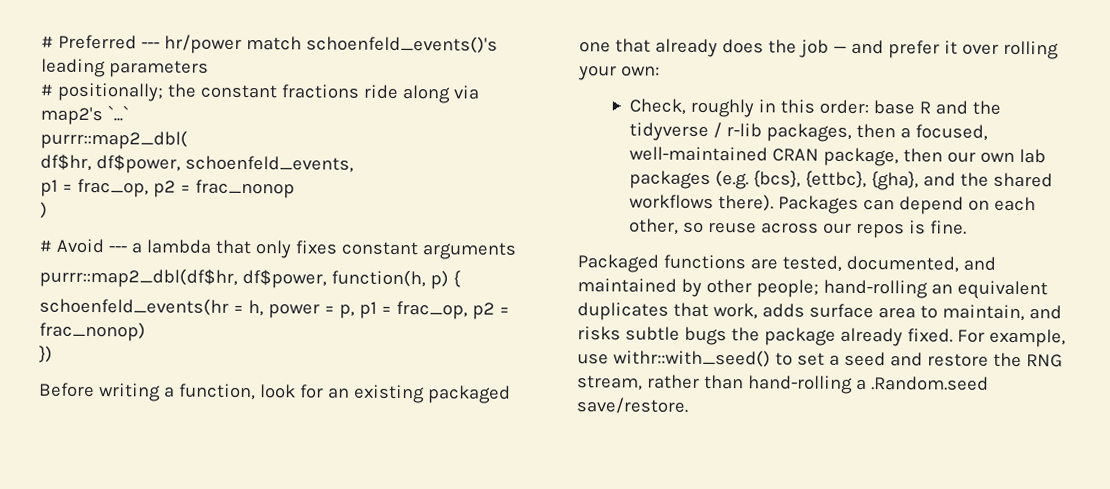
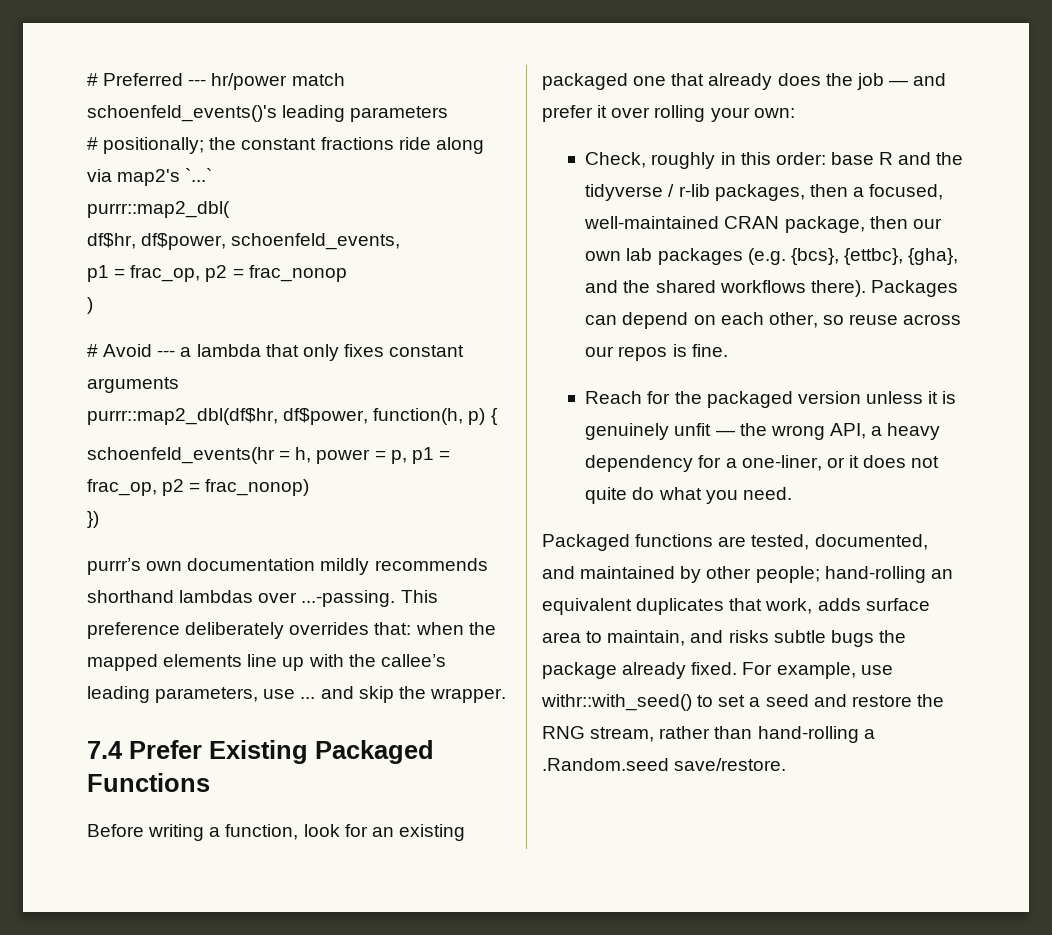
(53, 354) none -> [87,558,488,575] [87,590,438,607] [87,622,496,639] [87,654,446,671] [87,686,506,703] [87,740,434,764] [87,773,210,792] // purrr’s own documentation mildly recommends shorthand lambdas over ...-passing. This preference deliberately overrides that: when the mapped elements line up with the callee’s leading parameters, use ... and skip the wrapper. // 7.4 Prefer Existing Packaged Functions
(967, 227) none -> [585,391,957,408] [585,423,941,440] [585,455,940,472] [585,487,792,504] // Reach for the packaged version unless it is genuinely unfit — the wrong API, a heavy dependency for a one-liner, or it does not quite do what you need.

